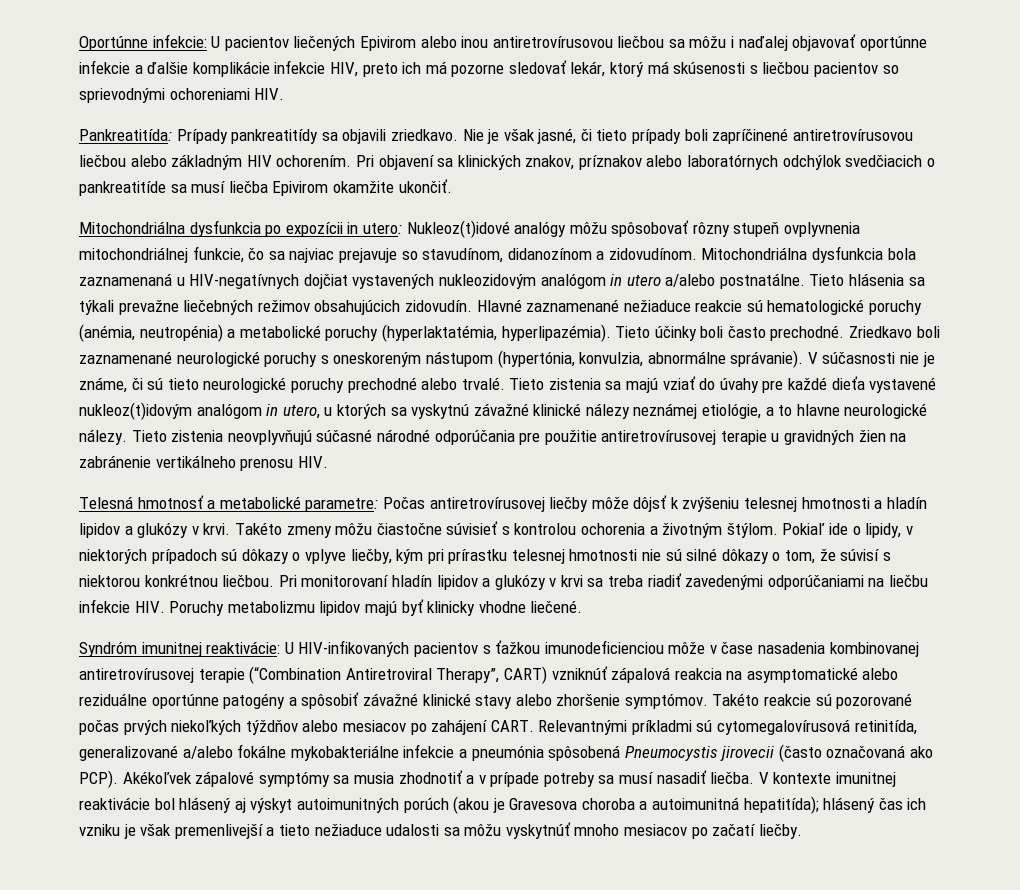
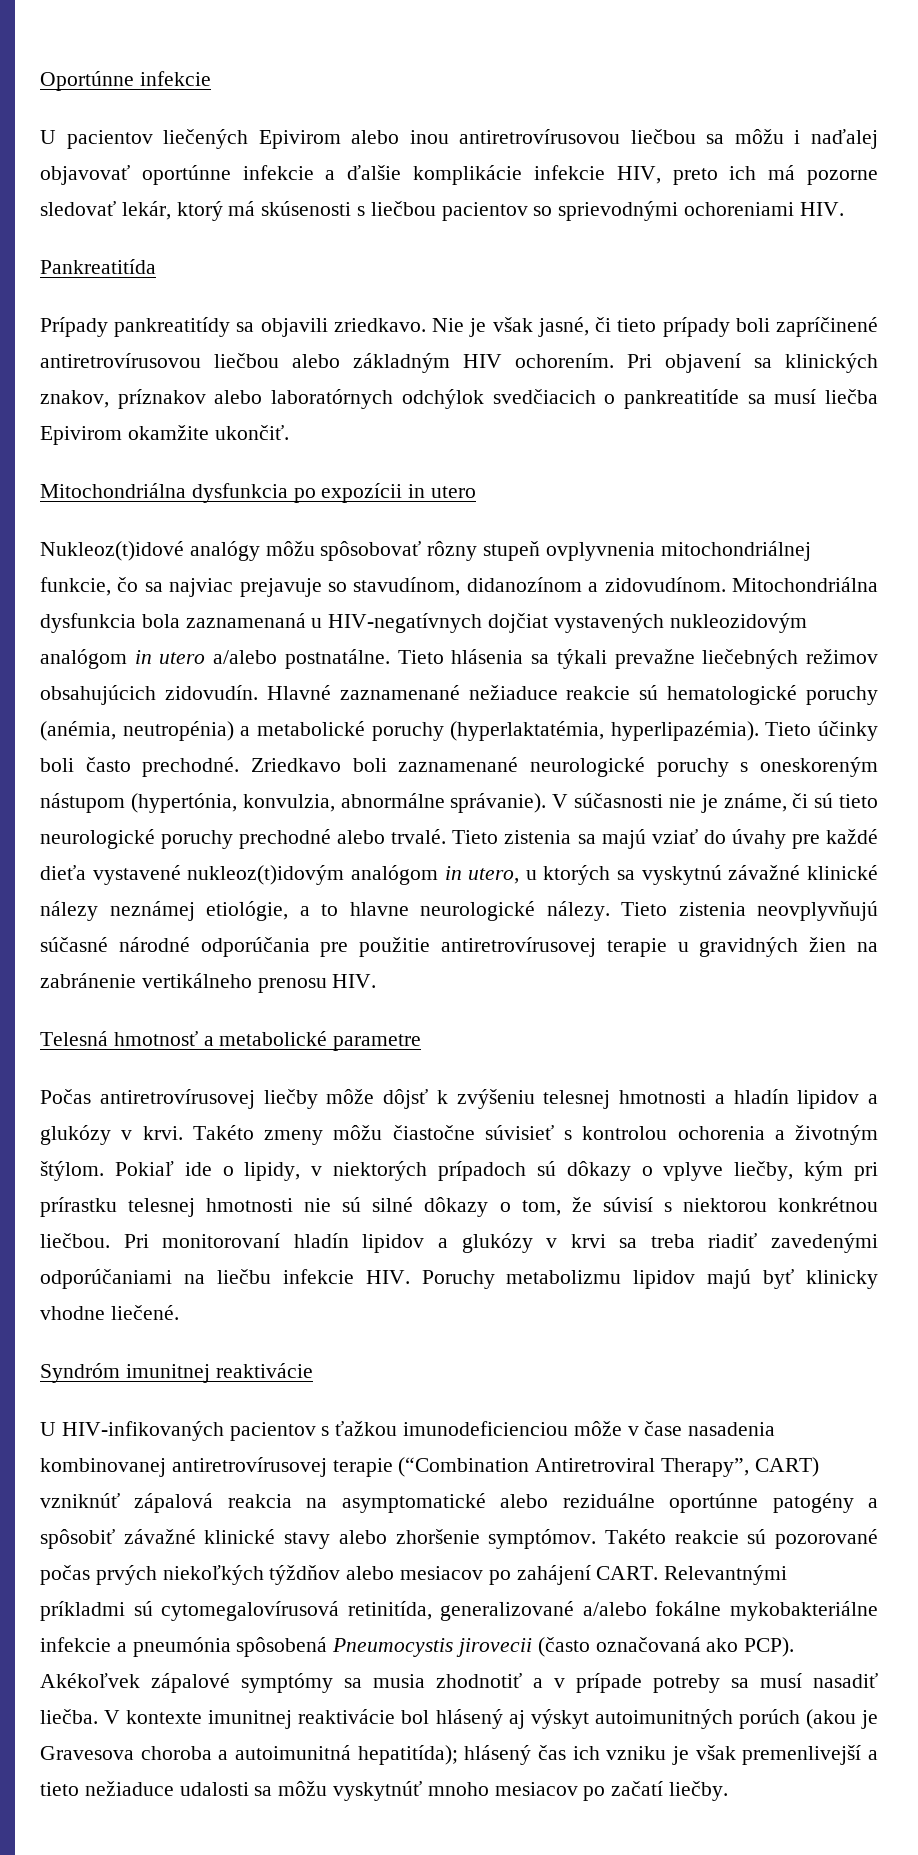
[152,34,207,48] infekcie: -> [139,71,211,86] infekcie //
[79,129,172,141] Pankreatitída: -> [40,259,156,274] Pankreatitída //
[362,223,402,234] utero: -> [431,486,477,498] utero //
[305,498,379,512] parametre: -> [333,1034,422,1051] parametre //
[206,641,281,654] reaktivácie: -> [215,1363,313,1378] reaktivácie //

